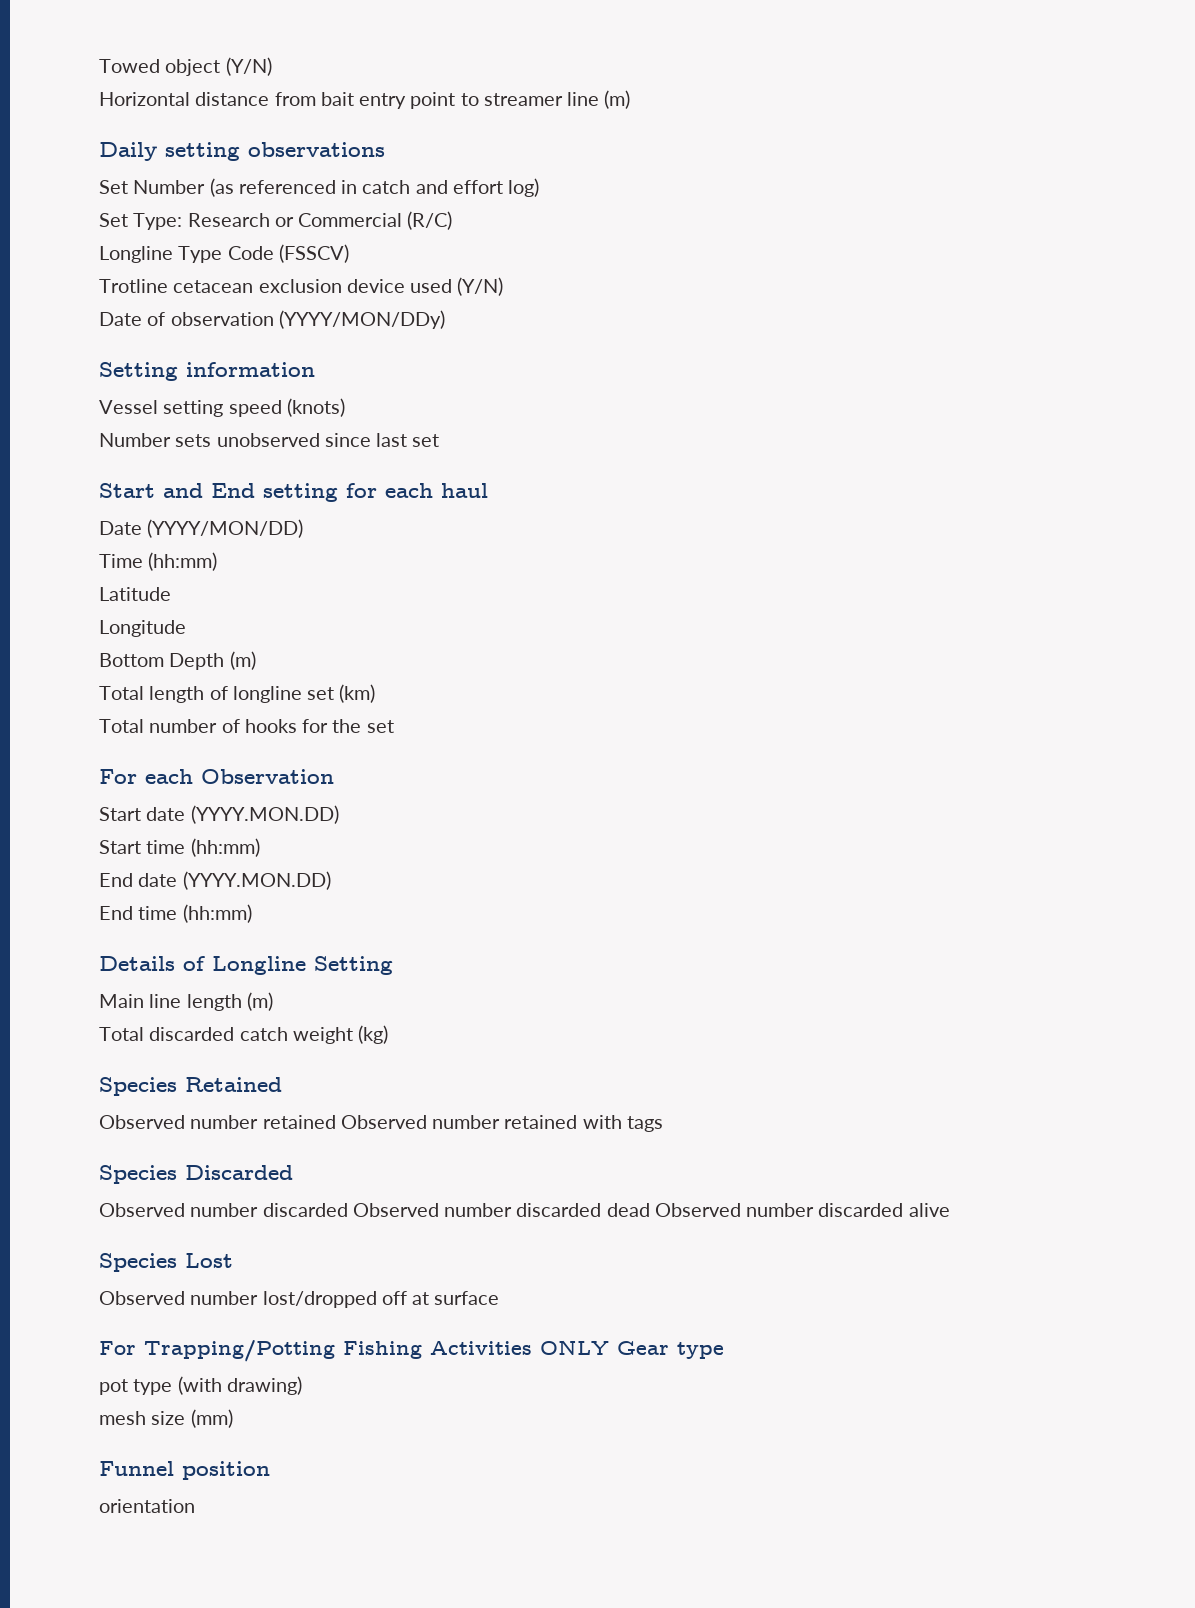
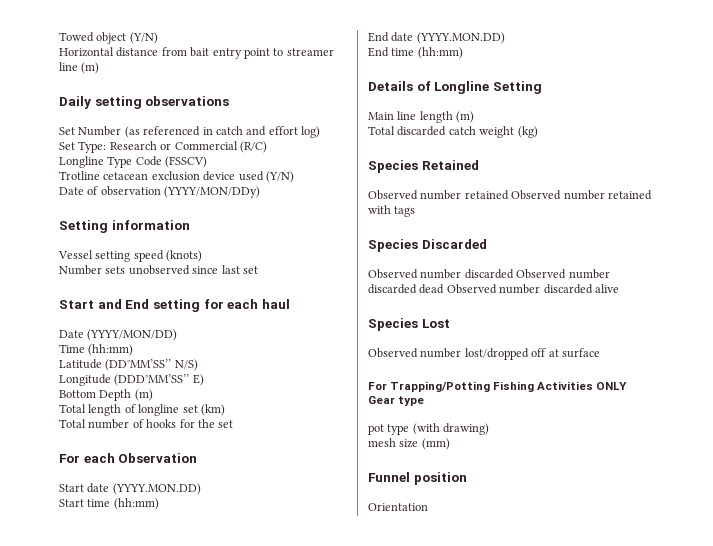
(171, 594) none -> [105,359,198,371] (DD°MM’SS’’ N/S)
(186, 628) none -> [114,374,204,386] (DDD°MM’SS’’ E)
[99,1499,195,1513] orientation -> [368,503,428,511] Orientation

